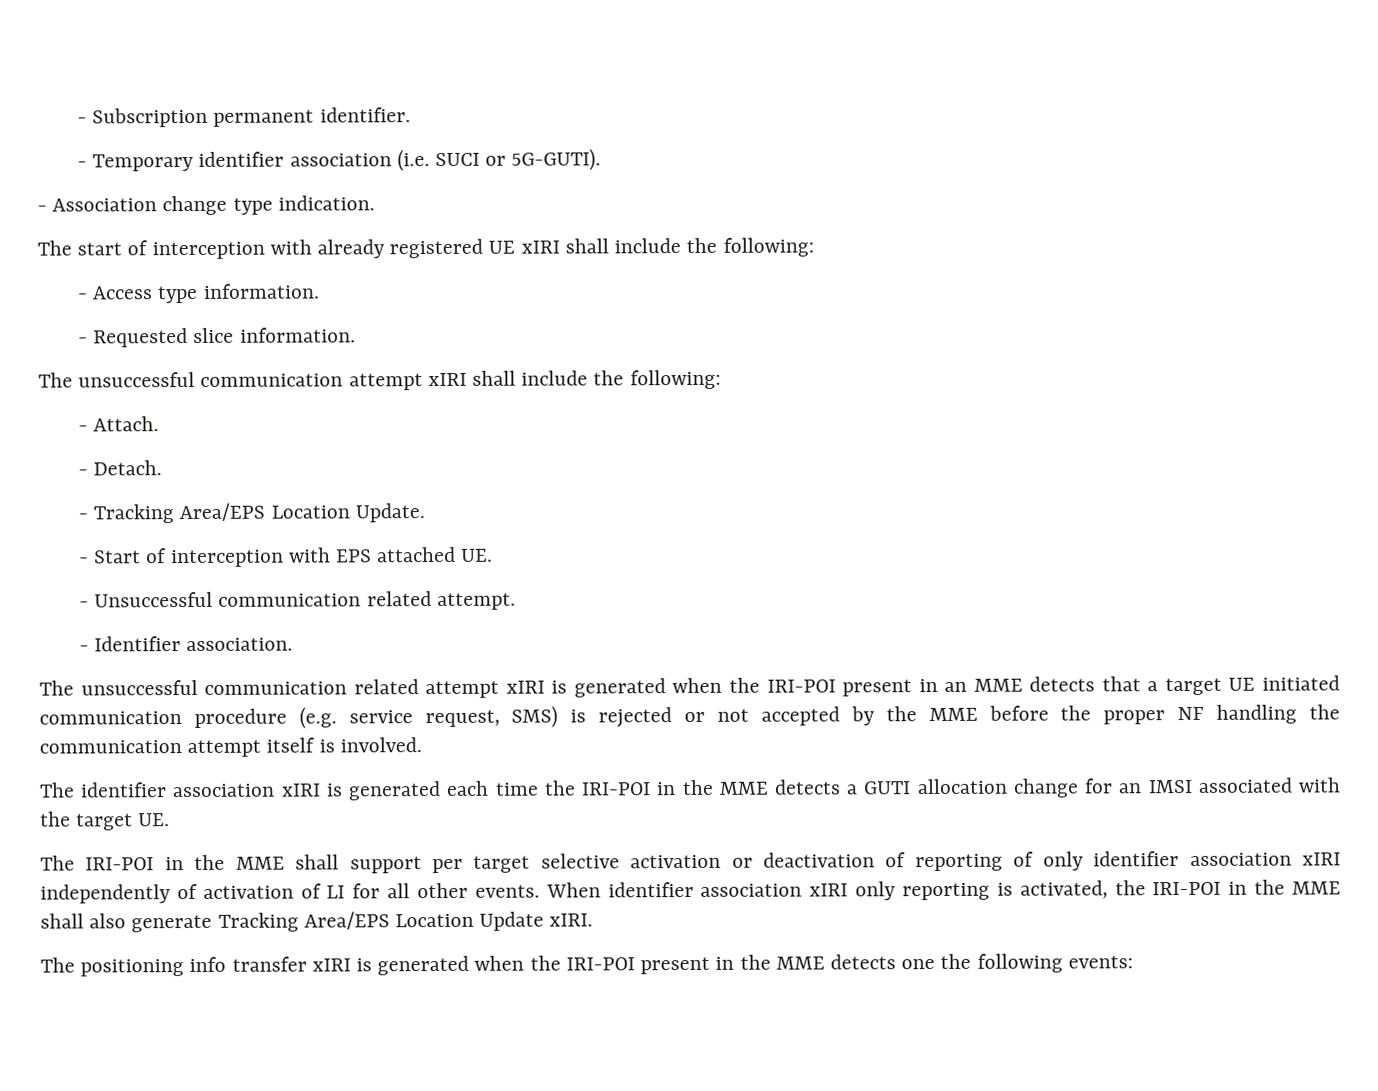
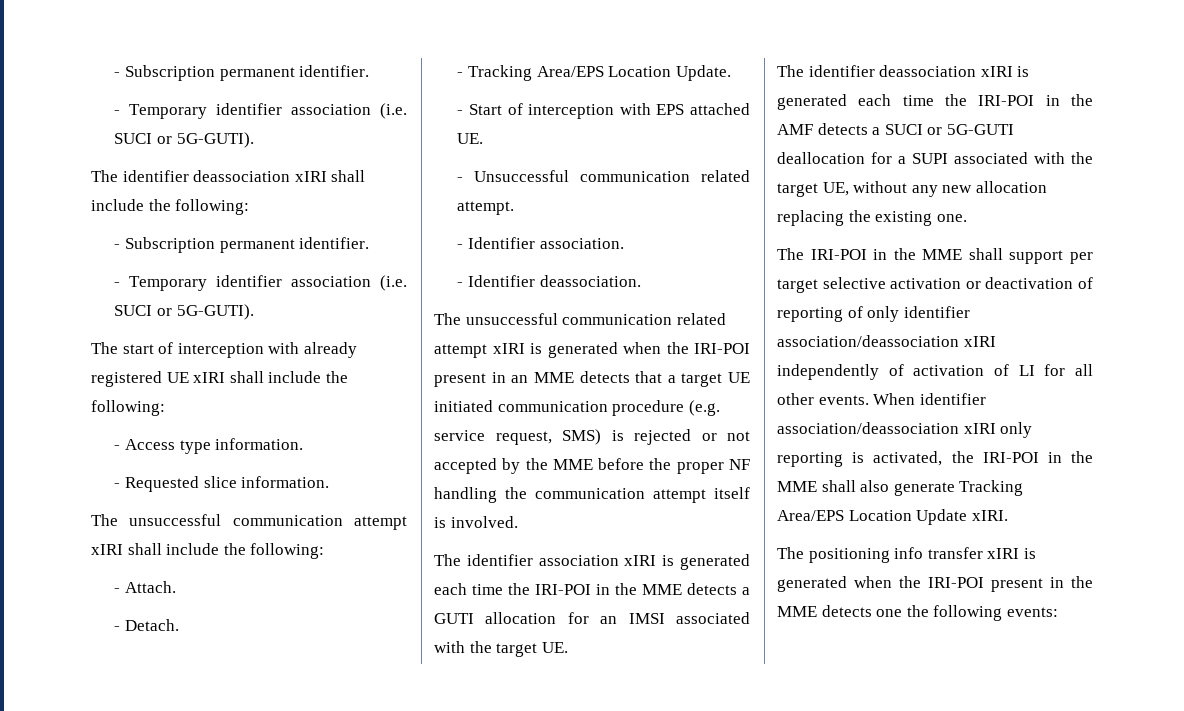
[37,195,375,216] - Association change type indication. -> [91,170,366,182] [91,199,250,215] [114,237,370,253] [114,275,407,291] [114,304,254,320] The identifier deassociation xIRI shall include the following: // - Subscription permanent identifier. // - Temporary identifier association (i.e. SUCI or 5G-GUTI).
(294, 644) none -> [457,275,641,287] // - Identifier deassociation.
[1012,778,1079,798] change -> (557, 618) none
(171, 820) none -> [777,65,1030,77] [777,94,1093,110] [777,123,1014,135] [777,152,1093,164] [777,181,1047,197] [777,210,967,226] // The identifier deassociation xIRI is generated each time the IRI-POI in the AMF detects a SUCI or 5G-GUTI deallocation for a SUPI associated with the target UE, without any new allocation replacing the existing one.
[1189,852,1292,866] association -> [777,335,959,347] association/deassociation
[700,883,803,897] association -> [777,422,959,434] association/deassociation

